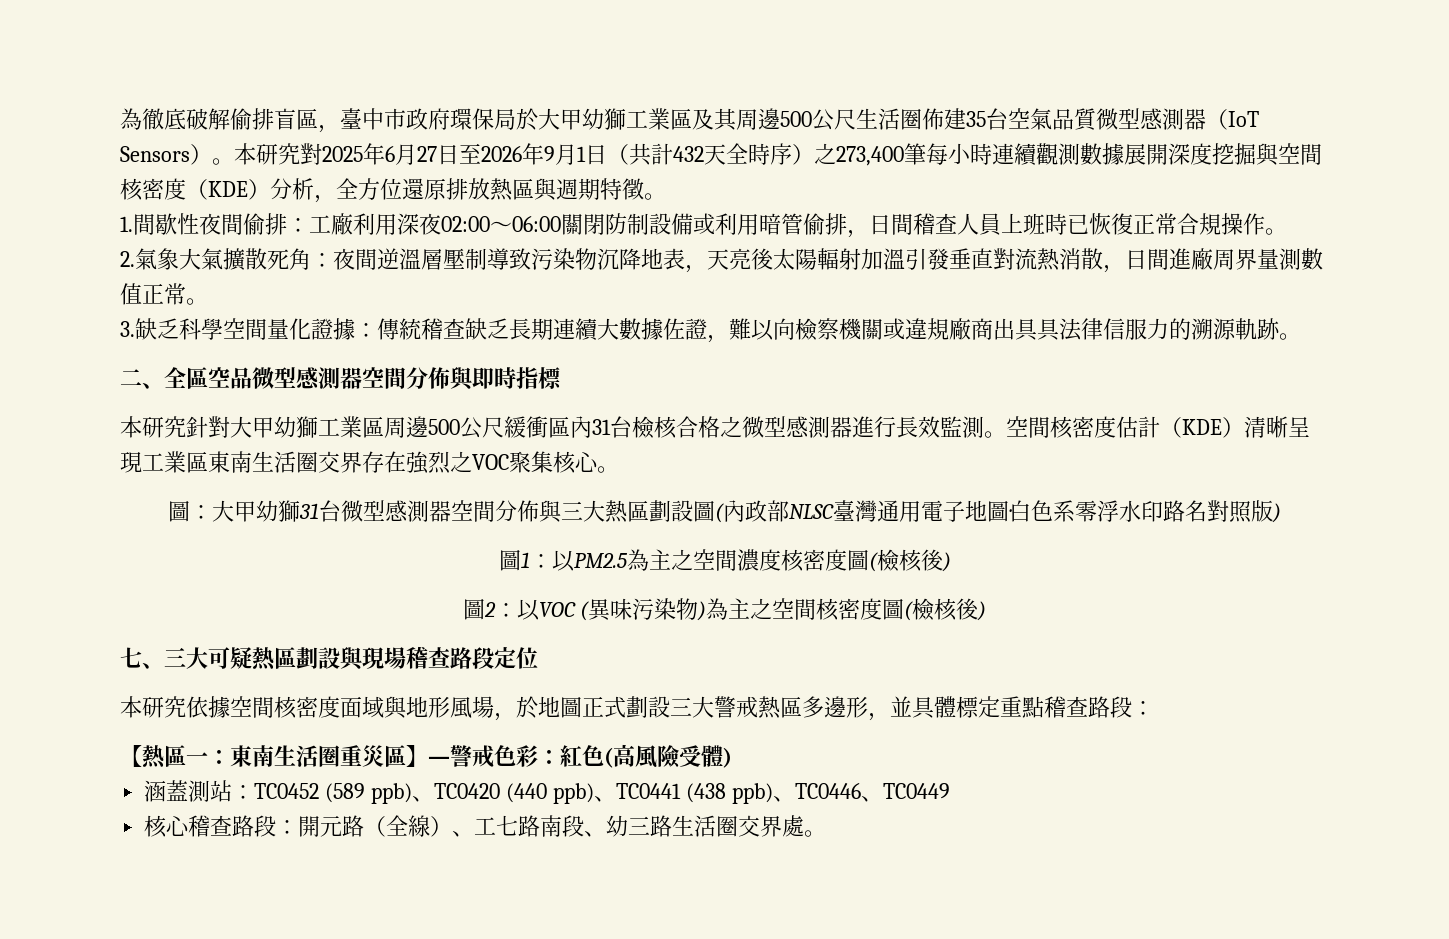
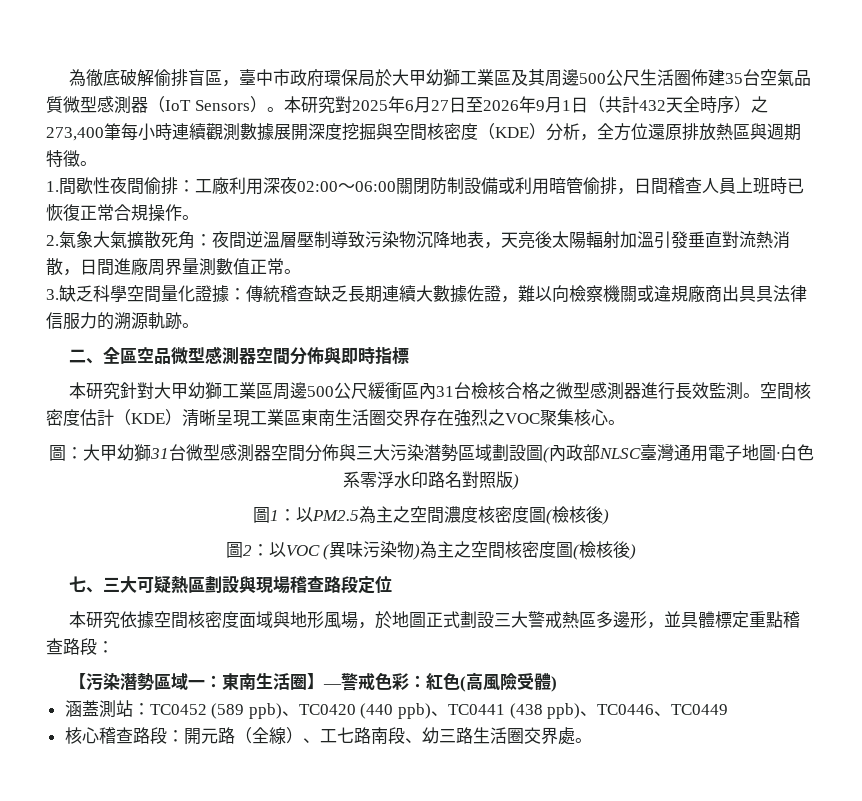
[605,500,649,523] 熱區 -> [389,444,492,462] 污染潛勢區域
[142,745,186,769] 熱區 -> [85,673,188,691] 污染潛勢區域
[340,745,406,767] 重災區 -> (307, 682) none

